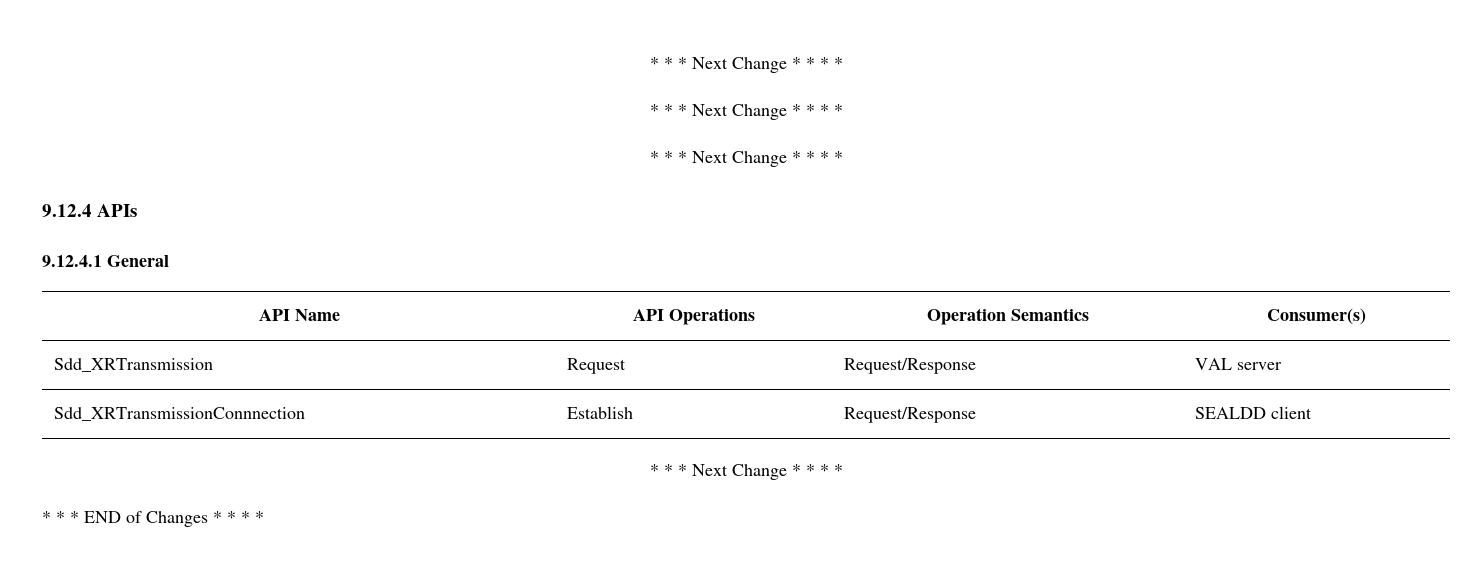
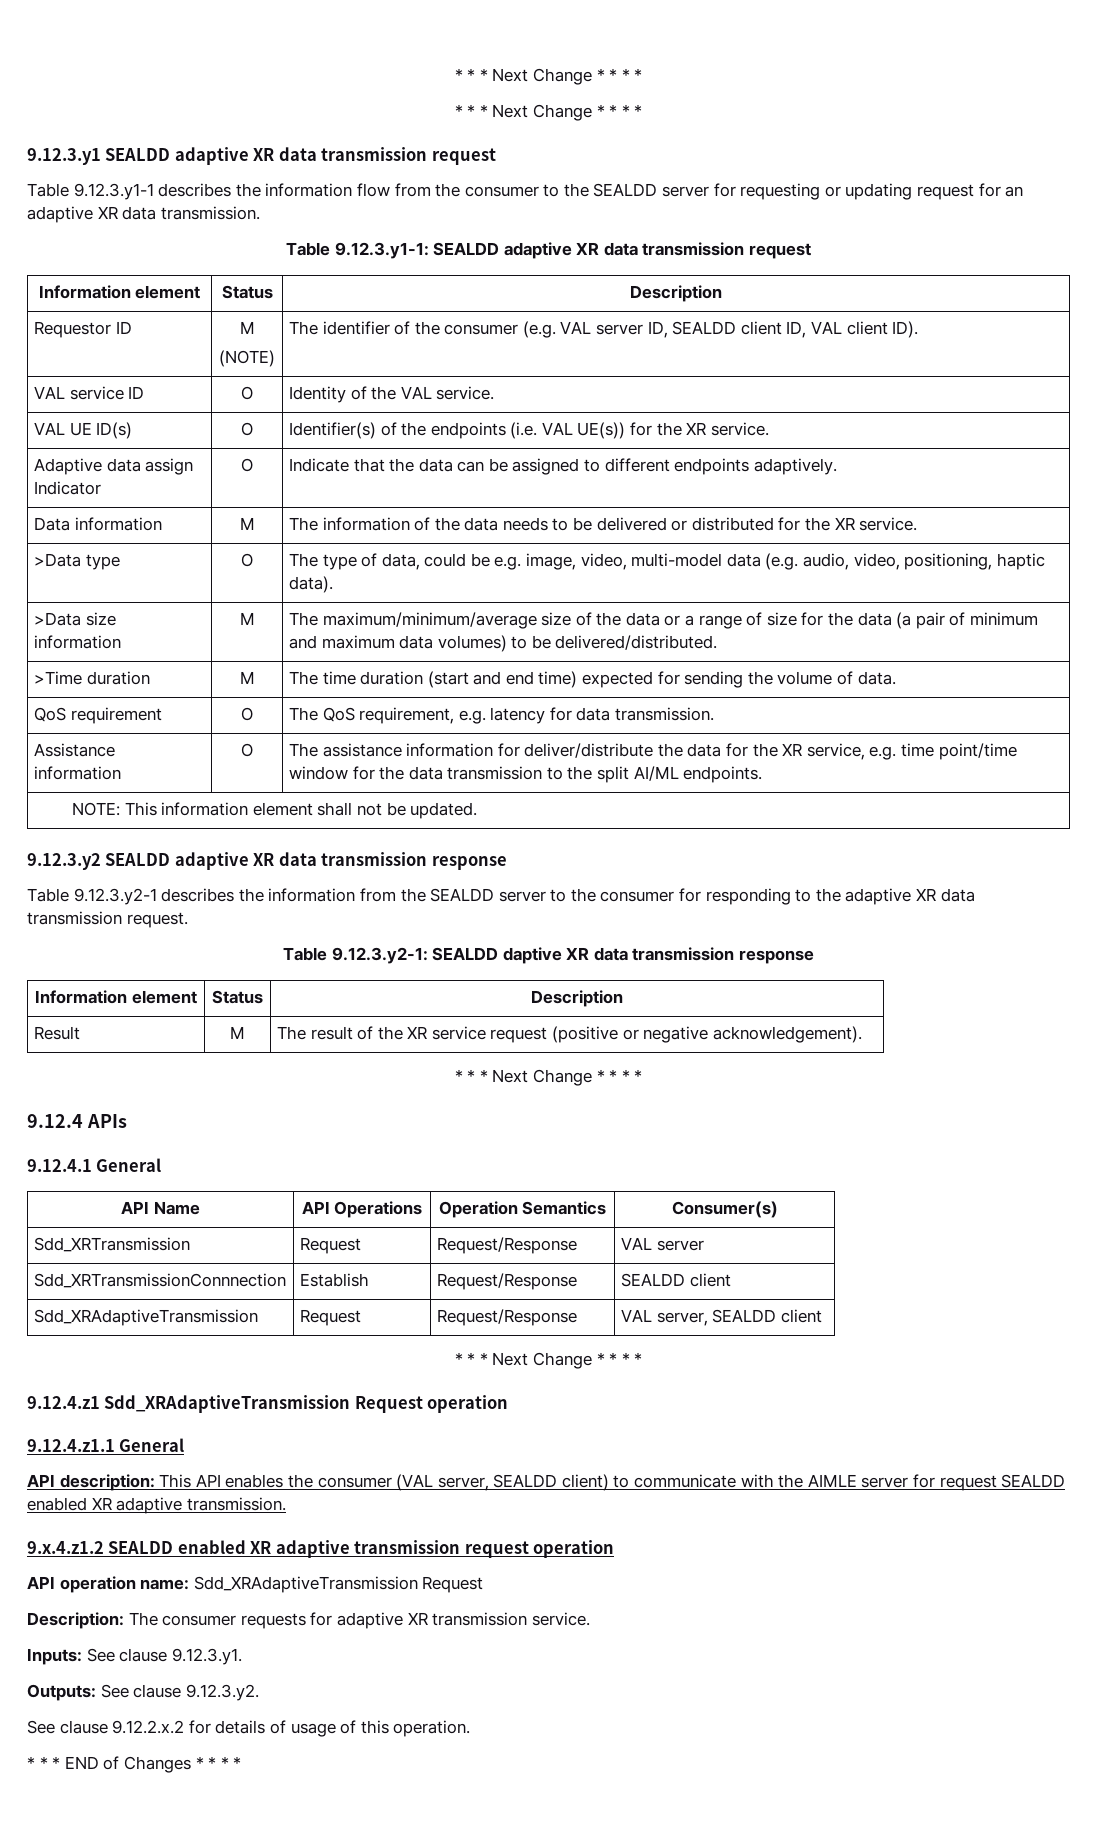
(843, 110) none -> [27,147,496,165] [27,183,1024,200] [27,206,260,223] [285,242,812,259] [38,285,201,299] [221,285,273,299] [630,285,722,302] [33,321,132,338] [239,321,255,334] [219,350,275,367] [288,321,919,338] [33,386,145,400] [241,386,253,400] [288,386,495,403] [33,422,133,439] [241,422,253,436] [288,422,769,439] [33,458,194,475] [33,481,101,495] [241,458,253,472] [288,458,837,475] [33,517,162,531] [239,517,255,530] [288,517,918,531] [33,553,120,570] [241,553,253,567] [288,553,1045,570] [288,576,333,593] [33,612,116,626] [33,635,121,649] [239,612,255,625] [288,612,1038,629] [288,635,718,652] [33,671,150,685] [239,671,255,684] [288,671,896,688] [33,707,162,724] [241,707,253,721] [288,707,715,724] [33,743,115,757] [33,766,121,780] [241,743,253,757] [288,743,1017,760] [288,766,763,783] [72,802,478,819] [27,852,507,870] [27,888,975,905] [27,911,188,928] [282,947,815,964] [35,990,197,1004] [212,990,263,1004] [531,990,623,1007] [33,1026,80,1040] [230,1026,245,1039] [276,1026,862,1043] // 9.12.3.y1 SEALDD adaptive XR data transmission request // Table 9.12.3.y1-1 describes the information flow from the consumer to the SEALDD server for requesting or updating request for an adaptive XR data transmission. // Table 9.12.3.y1-1: SEALDD adaptive XR data transmission request // Information element | Status | Description // Requestor ID | M // (NOTE) | The identifier of the consumer (e.g. VAL server ID, SEALDD client ID, VAL client ID). // VAL service ID | O | Identity of the VAL service. // VAL UE ID(s) | O | Identifier(s) of the endpoints (i.e. VAL UE(s)) for the XR service. // Adaptive data assign Indicator | O | Indicate that the data can be assigned to different endpoints adaptively. // Data information | M | The information of the data needs to be delivered or distributed for the XR service. // >Data type | O | The type of data, could be e.g. image, video, multi-model data (e.g. audio, video, positioning, haptic data). // >Data size information | M | The maximum/minimum/average size of the data or a range of size for the data (a pair of minimum and maximum data volumes) to be delivered/distributed. // >Time duration | M | The time duration (start and end time) expected for sending the volume of data. // QoS requirement | O | The QoS requirement, e.g. latency for data transmission. // Assistance information | O | The assistance information for deliver/distribute the data for the XR service, e.g. time point/time window for the data transmission to the split AI/ML endpoints. // NOTE: This information element shall not be updated. // 9.12.3.y2 SEALDD adaptive XR data transmission response // Table 9.12.3.y2-1 describes the information from the SEALDD server to the consumer for responding to the adaptive XR data transmission request. // Table 9.12.3.y2-1: SEALDD daptive XR data transmission response // Information element | Status | Description // Result | M | The result of the XR service request (positive or negative acknowledgement).
[649,464,843,480] // * * * Next Change * * * * -> [33,1309,258,1326] [299,1309,361,1326] [436,1309,577,1326] [620,1309,822,1326] [454,1352,643,1369] [27,1395,509,1413] [27,1438,185,1452] [27,1474,1066,1491] [27,1497,286,1514] [27,1540,615,1558] [27,1576,484,1593] [27,1612,590,1629] [27,1648,242,1665] [27,1684,259,1701] [27,1720,471,1737] // Sdd_XRAdaptiveTransmission | Request | Request/Response | VAL server, SEALDD client // * * * Next Change * * * * // 9.12.4.z1 Sdd_XRAdaptiveTransmission Request operation // 9.12.4.z1.1 General // API description: This API enables the consumer (VAL server, SEALDD client) to communicate with the AIMLE server for request SEALDD enabled XR adaptive transmission. // 9.x.4.z1.2 SEALDD enabled XR adaptive transmission request operation // API operation name: Sdd_XRAdaptiveTransmission Request // Description: The consumer requests for adaptive XR transmission service. // Inputs: See clause 9.12.3.y1. // Outputs: See clause 9.12.3.y2. // See clause 9.12.2.x.2 for details of usage of this operation.

